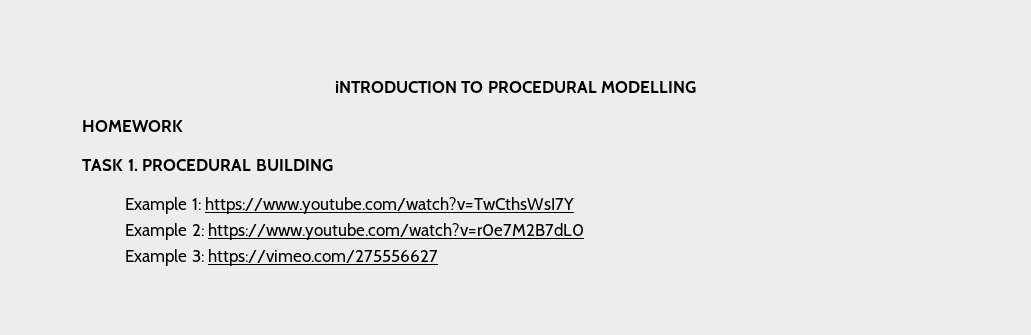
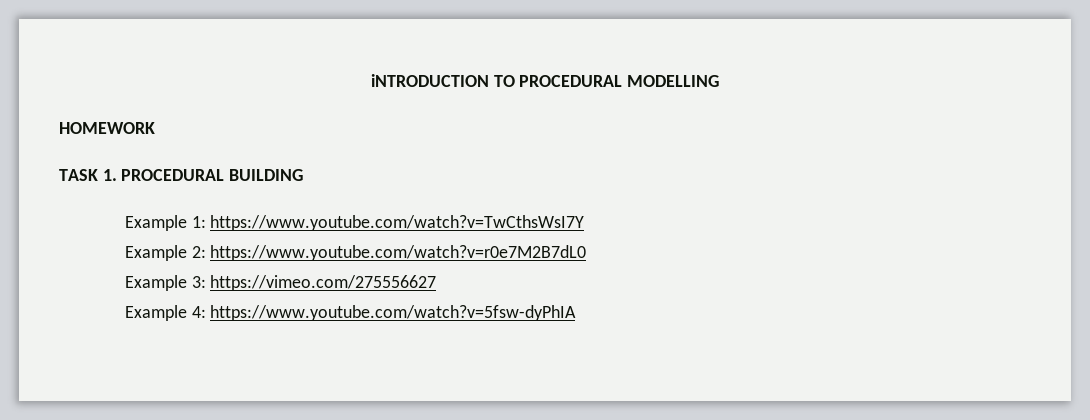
(439, 257) none -> [124,305,577,321] // Example 4: https://www.youtube.com/watch?v=5fsw-dyPhIA

